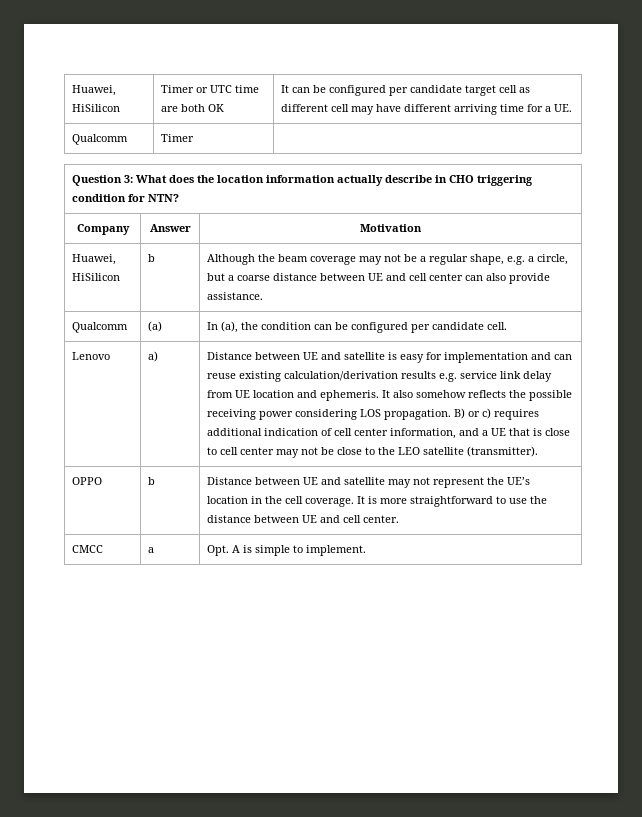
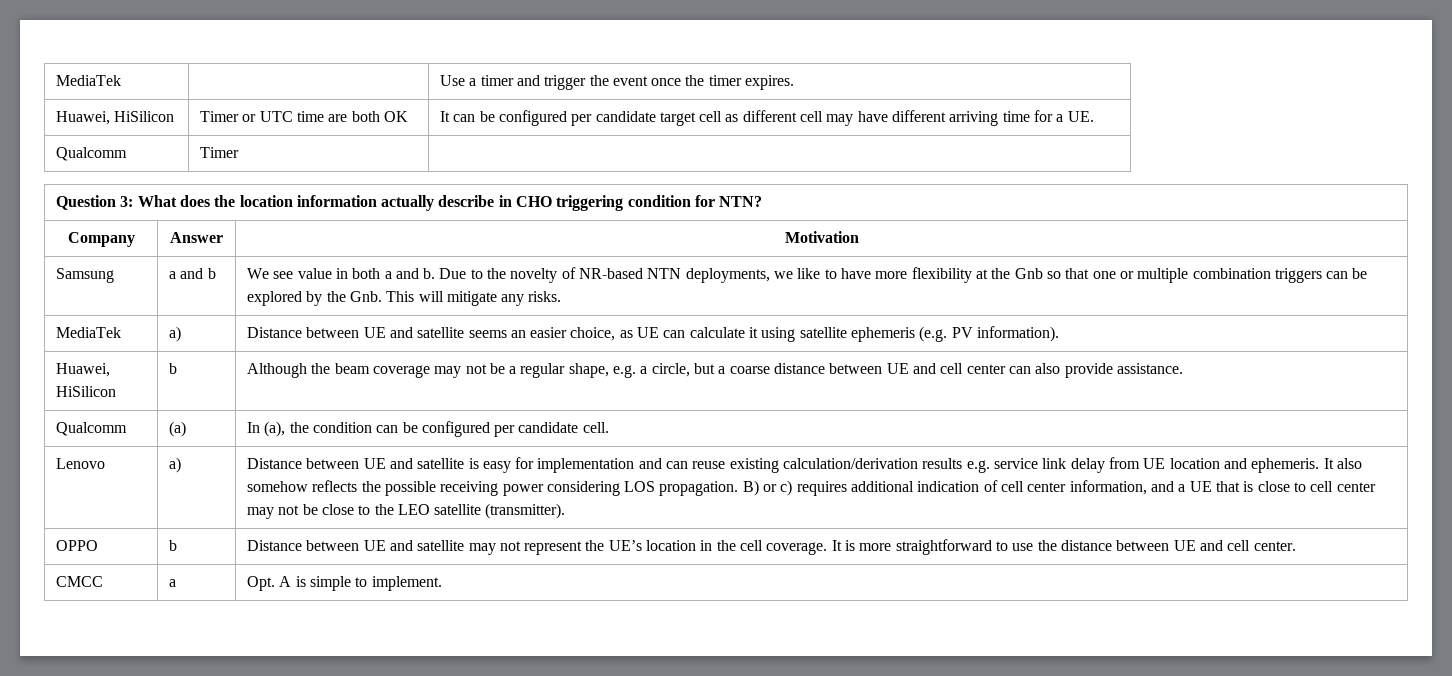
(72, 90) none -> [55,75,121,86] [439,75,795,90] MediaTek | | Use a timer and trigger the event once the timer expires. //
(422, 228) none -> [55,268,114,283] [168,268,216,279] [246,267,1368,283] [246,291,562,306] [55,327,121,338] [168,326,181,342] [246,326,1059,342] // Samsung | a and b | We see value in both a and b. Due to the novelty of NR-based NTN deployments, we like to have more flexibility at the Gnb so that one or multiple combination triggers can be explored by the Gnb. This will mitigate any risks. // MediaTek | a) | Distance between UE and satellite seems an easier choice, as UE can calculate it using satellite ephemeris (e.g. PV information).

